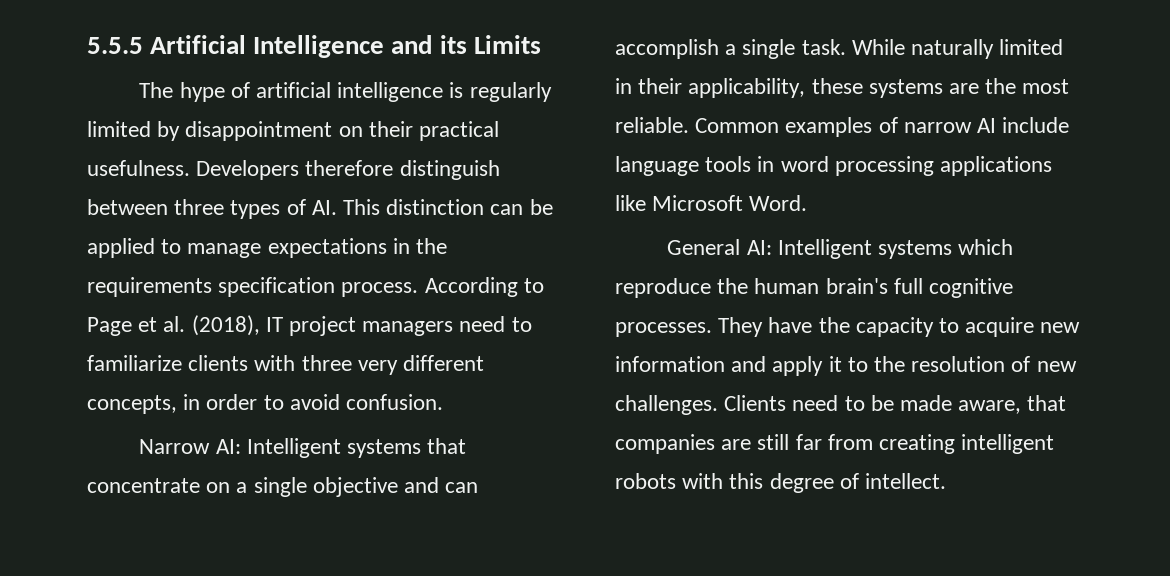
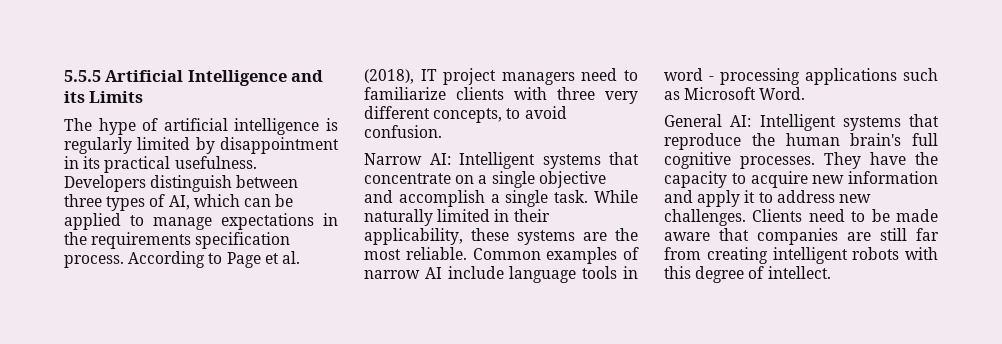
[338,121,413,137] on their -> [64,156,101,169] in its
[305,160,394,176] therefore -> (146, 183) none
[311,199,485,215] AI. This distinction -> [168,194,240,210] AI, which
[183,394,258,410] in order -> (503, 115) none
[445,482,479,493] can -> (393, 196) none
(829, 164) none -> [709,76,714,81] -
[615,195,646,211] like -> [903,68,938,81] [664,91,680,100] such as
[958,239,1014,255] which -> [909,114,939,127] that
[874,356,1031,372] the resolution of -> [776,190,835,203] address
[958,400,1022,414] aware, -> [664,232,710,241] aware

